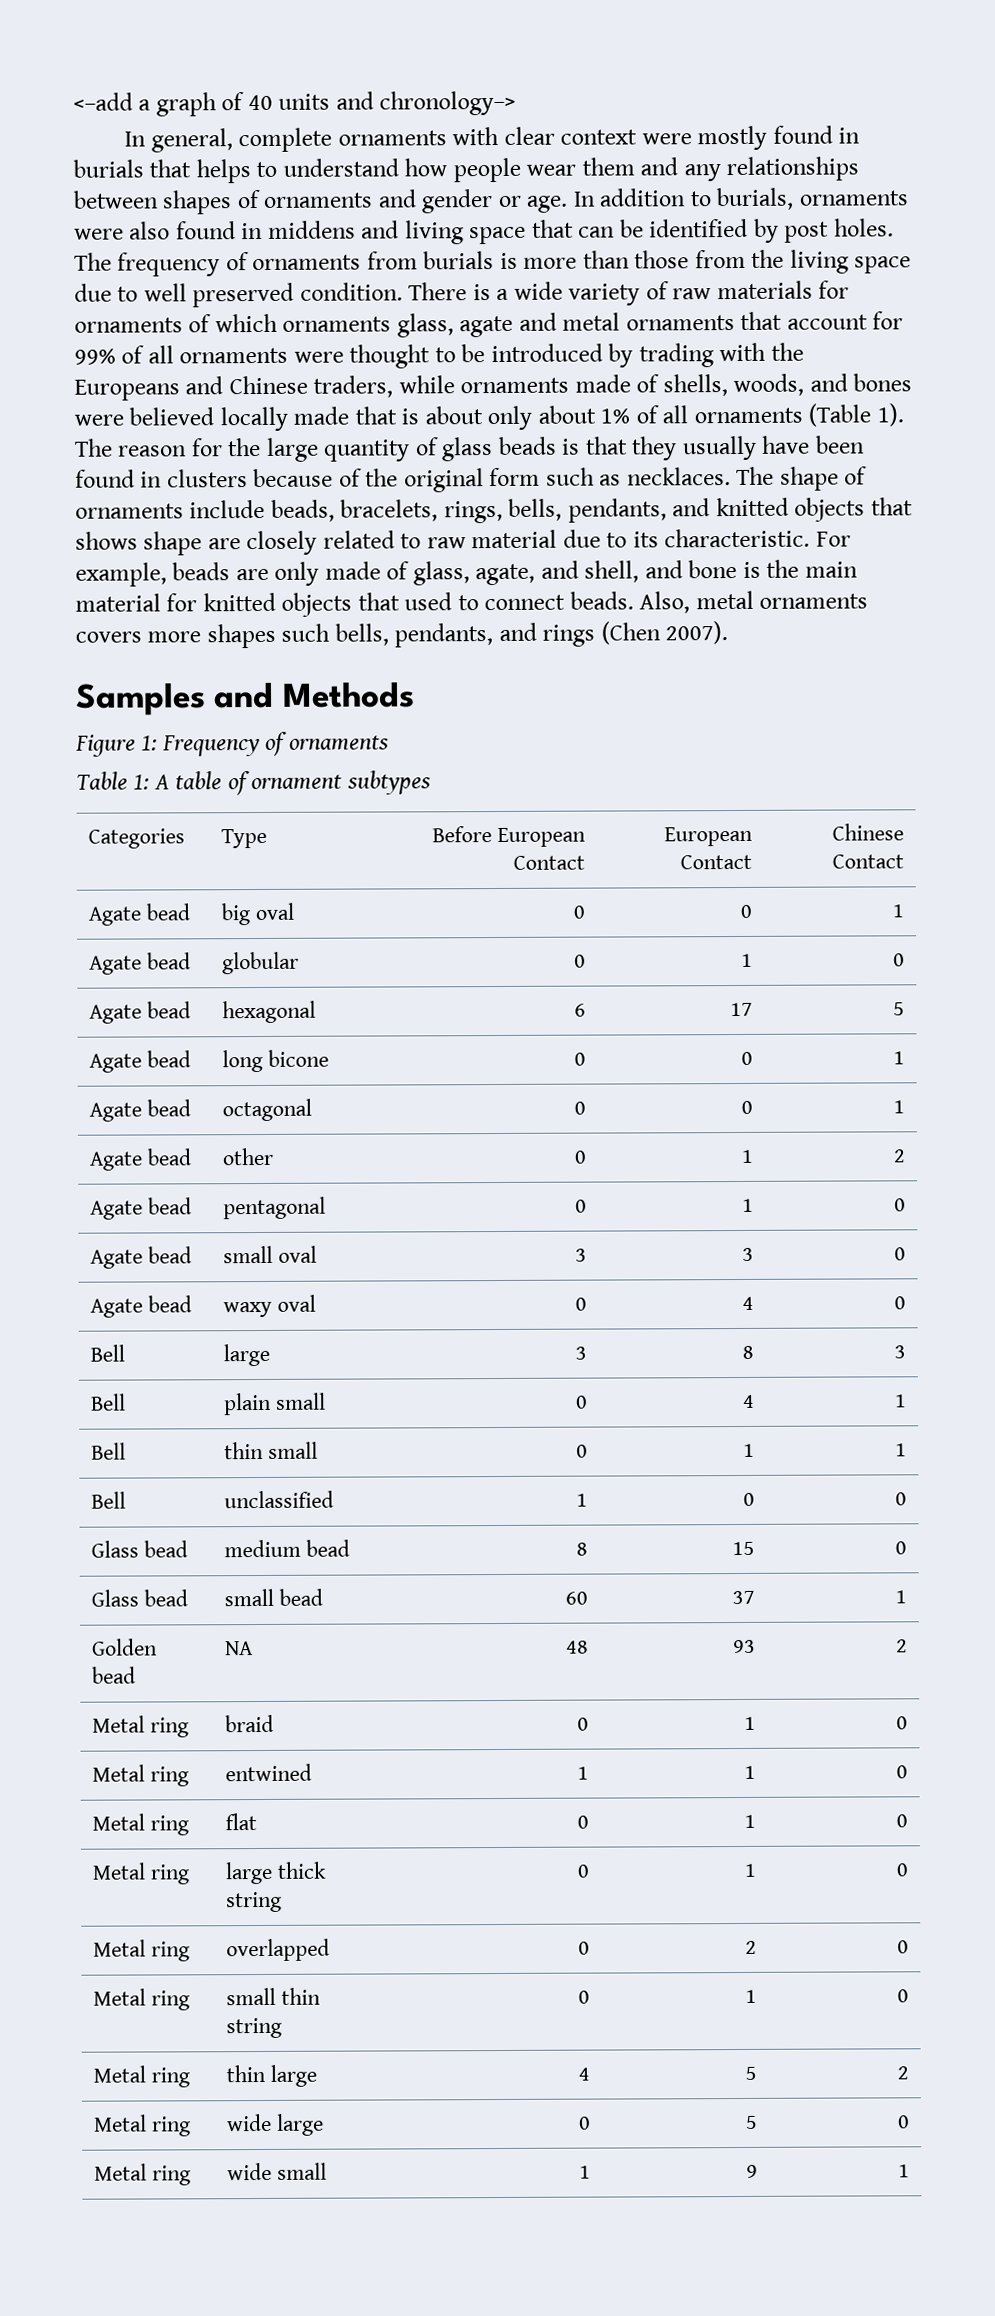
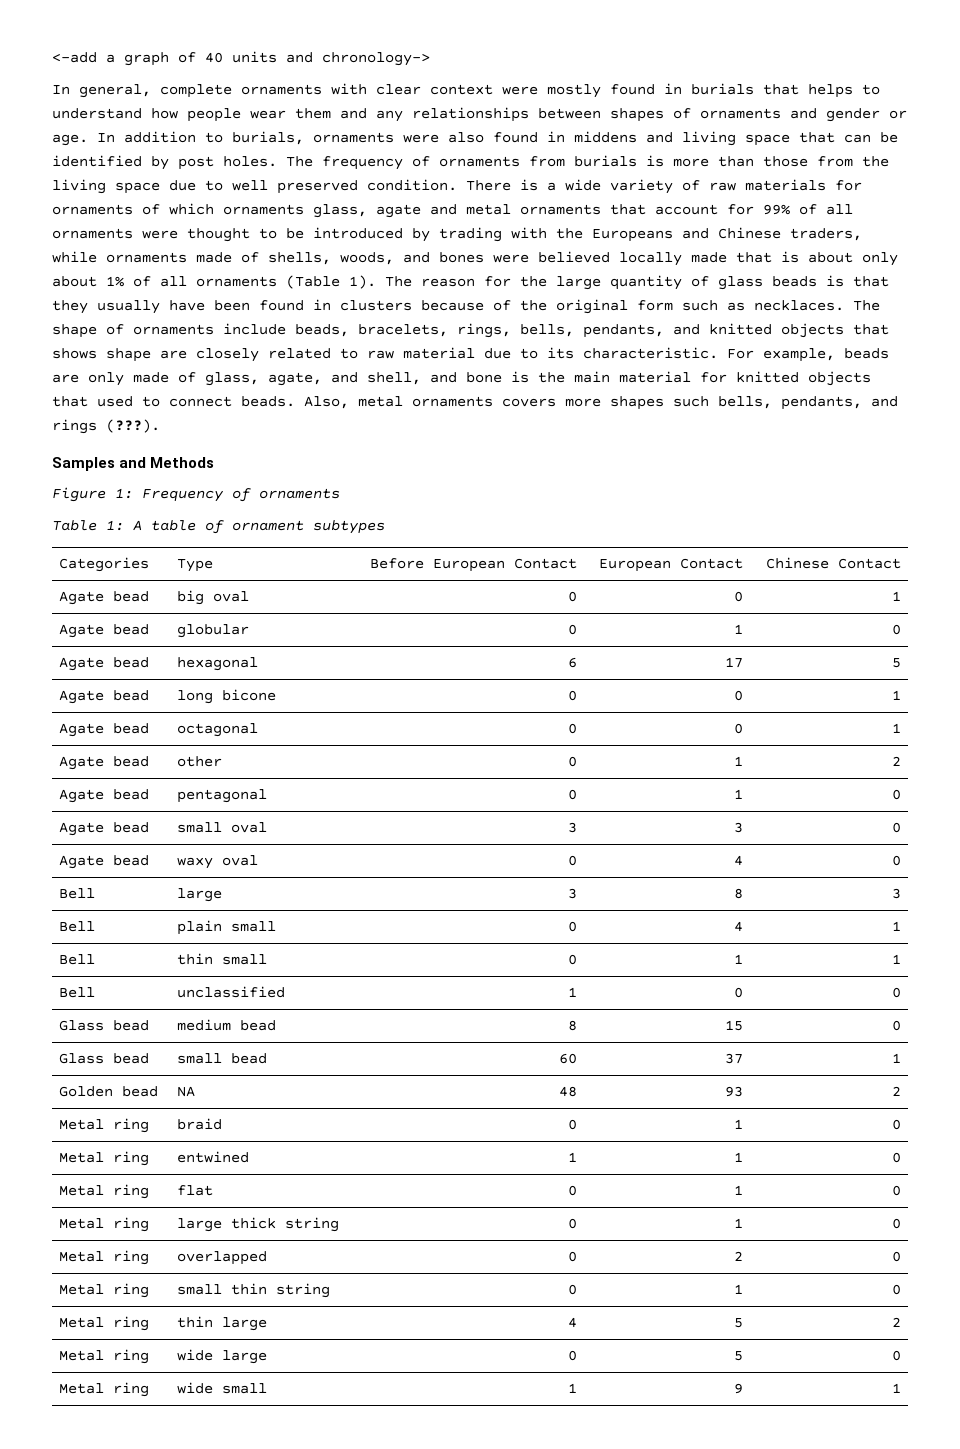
[600,621,729,645] (Chen 2007). -> [106,419,160,433] (???).

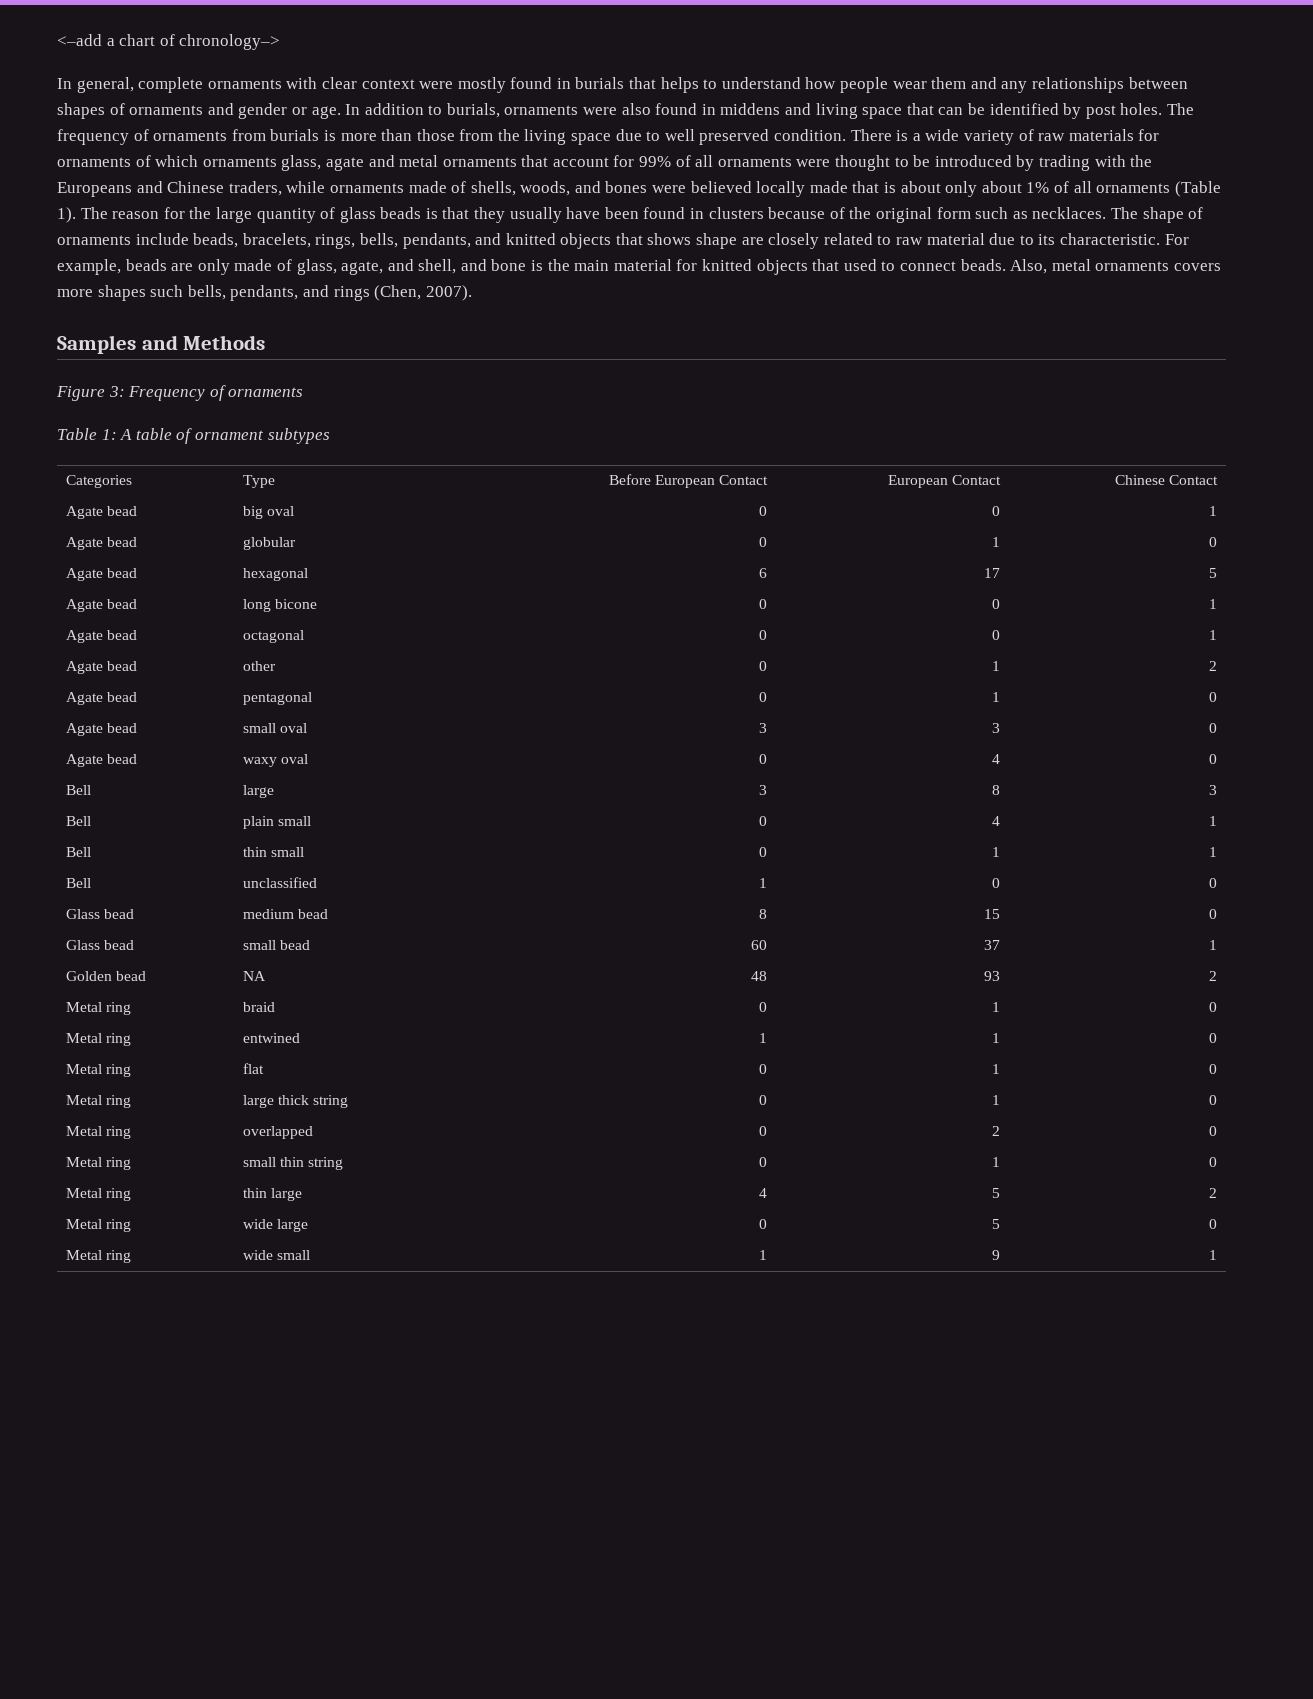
[124,51,313,66] graph of 40 units and -> [119,34,175,46] chart of
[106,419,160,433] (???). -> [374,285,472,301] (Chen, 2007).
[115,488,133,499] 1: -> [108,386,125,397] 3:

